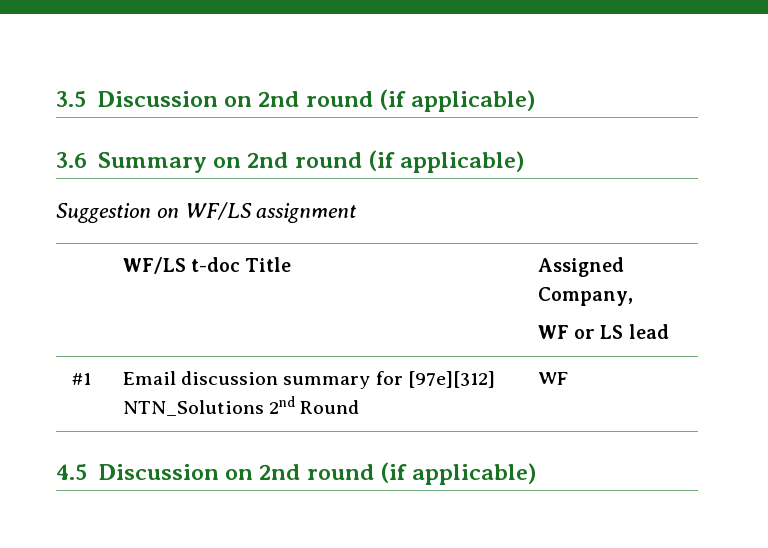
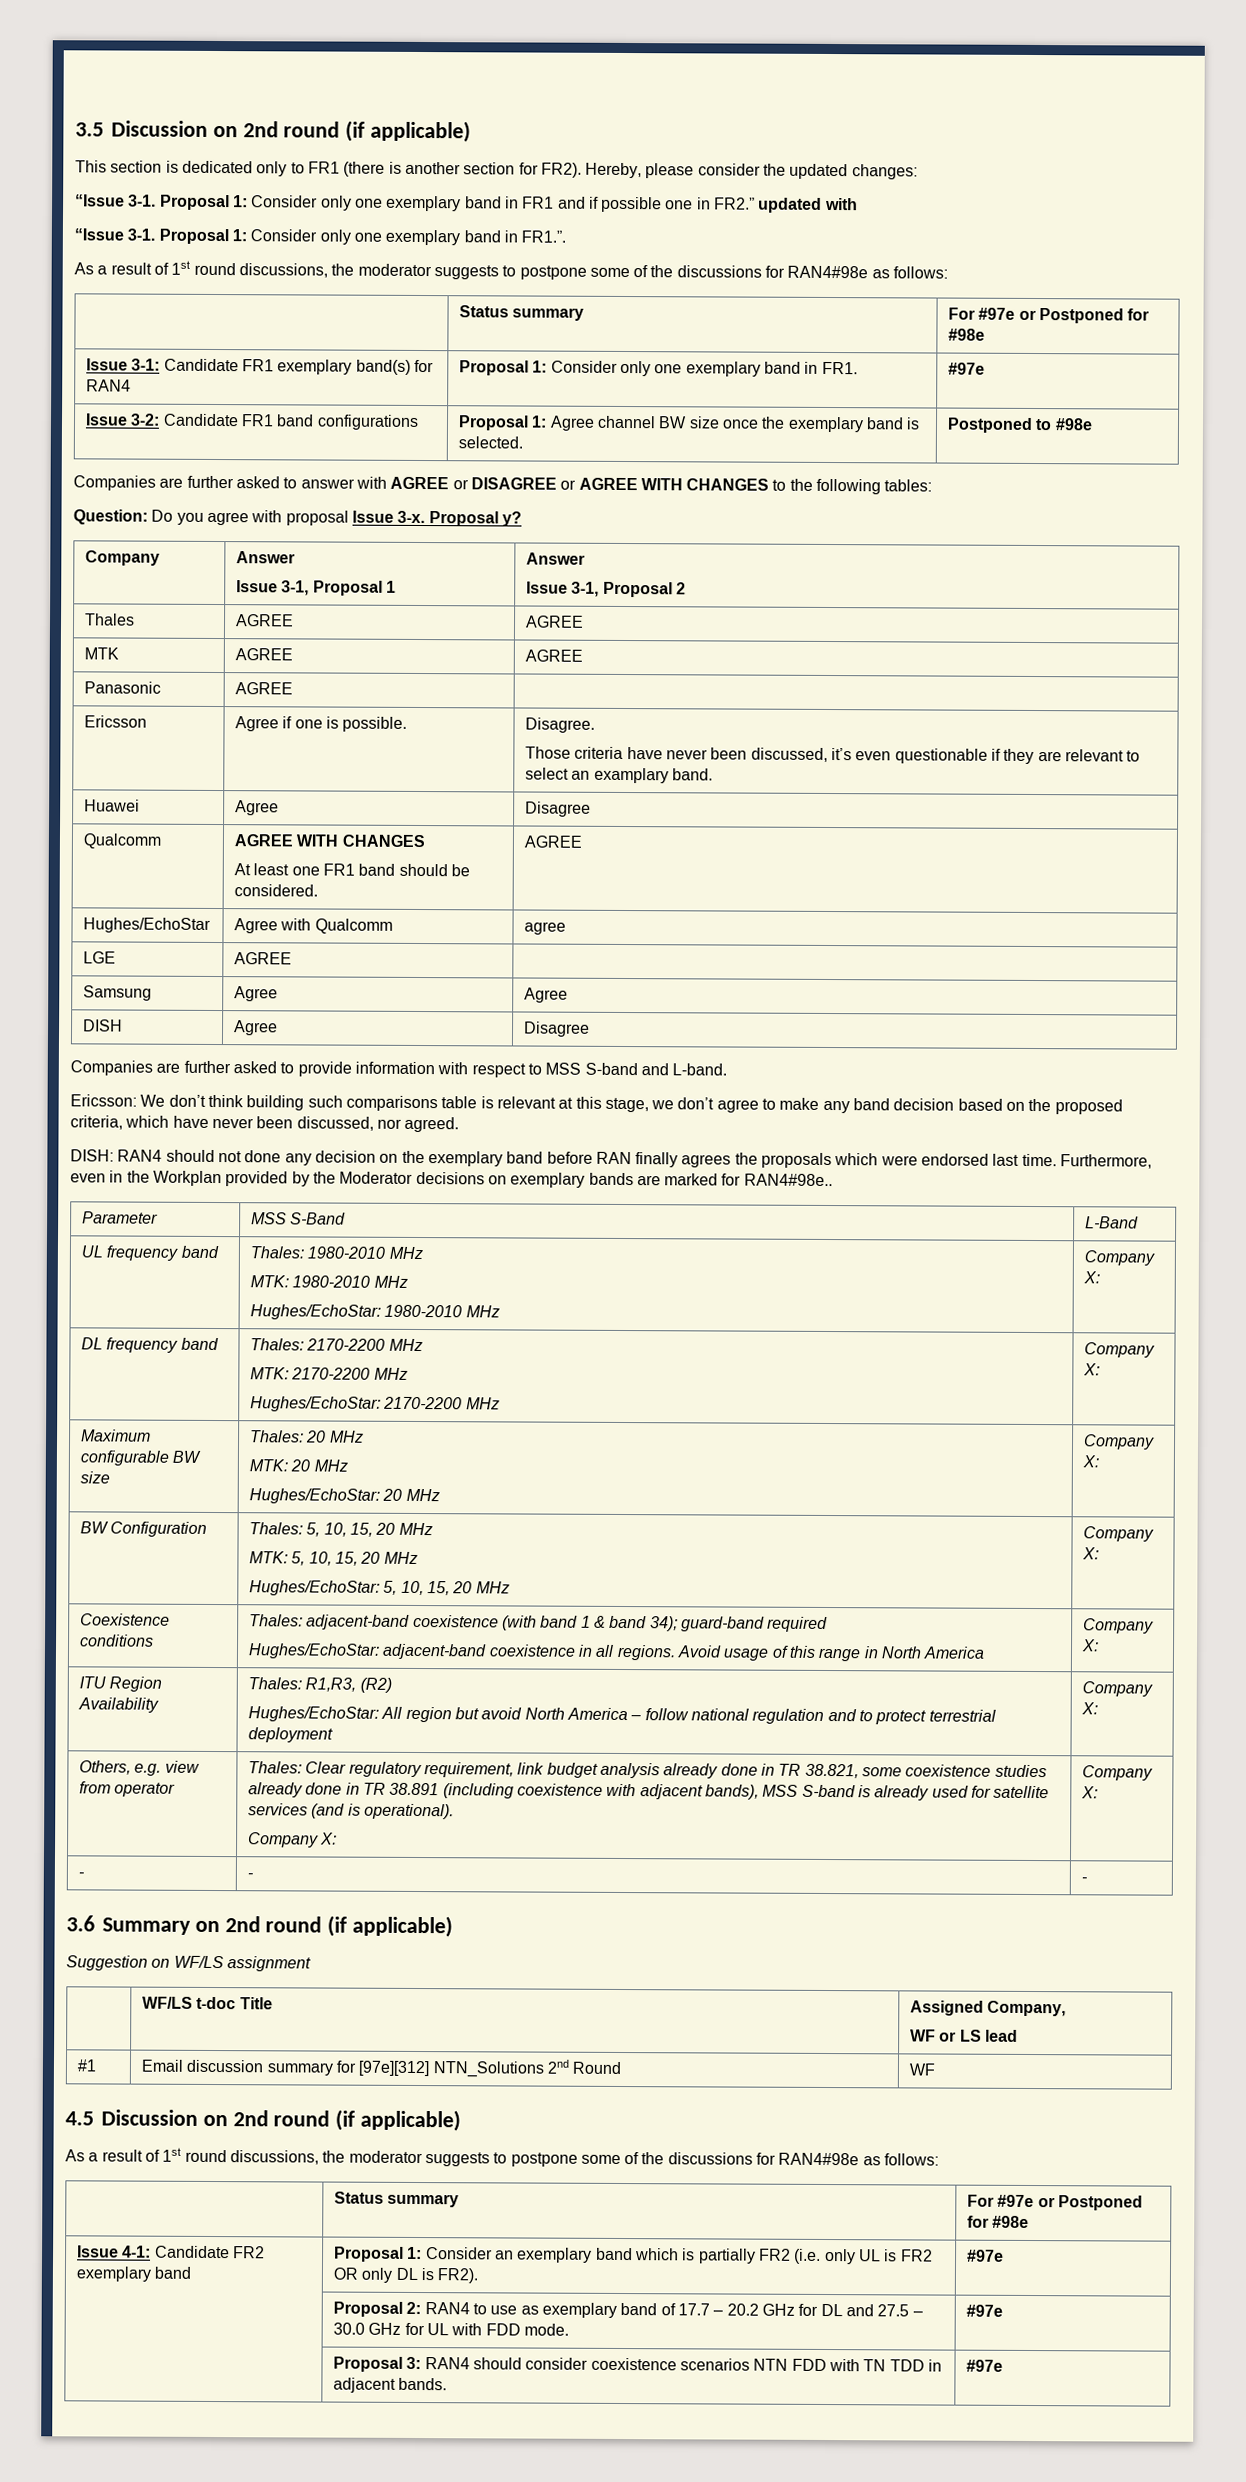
(536, 101) none -> [75,160,918,180] [75,194,858,213] [74,228,567,246] [74,260,949,280] [459,305,585,321] [948,307,1150,324] [948,328,986,341] [86,358,435,375] [86,379,132,392] [459,360,858,377] [948,362,986,375] [85,413,419,430] [458,415,921,433] [458,436,524,449] [947,417,1093,433] [73,475,933,495] [73,509,522,527] [85,550,161,566] [236,551,296,564] [236,580,397,596] [526,552,586,565] [526,581,687,598] [85,613,136,626] [236,614,295,627] [525,615,585,628] [84,647,120,660] [235,648,294,661] [525,649,584,662] [84,681,162,694] [235,682,294,695] [84,715,148,728] [235,716,408,732] [525,717,596,733] [525,746,1141,765] [525,767,714,784] [84,799,141,812] [235,800,280,816] [525,801,592,817] [83,833,162,849] [234,834,425,848] [234,863,471,877] [234,884,319,897] [524,835,583,848] [83,917,212,933] [234,918,393,934] [524,921,567,935] [83,951,117,964] [234,952,293,965] [83,985,153,1001] [234,986,279,1002] [524,987,569,1003] [83,1019,124,1032] [234,1020,279,1036] [523,1021,591,1037] [70,1060,728,1078] [70,1094,1123,1115] [70,1115,460,1133] [70,1149,1153,1169] [70,1170,833,1188] [82,1211,159,1224] [251,1212,347,1225] [1085,1216,1140,1229] [81,1245,219,1261] [250,1246,423,1260] [250,1275,408,1288] [250,1304,500,1320] [1084,1250,1156,1266] [1083,1271,1101,1284] [81,1337,219,1353] [250,1338,423,1352] [250,1367,408,1380] [250,1396,500,1412] [1084,1342,1156,1358] [1083,1363,1101,1376] [81,1429,152,1442] [80,1450,202,1466] [80,1471,111,1484] [250,1430,364,1443] [249,1459,348,1472] [249,1488,440,1504] [1083,1434,1156,1450] [1082,1455,1100,1468] [80,1521,208,1537] [249,1522,433,1537] [249,1551,418,1566] [249,1580,510,1596] [1083,1526,1155,1542] [1082,1547,1100,1560] [80,1613,171,1626] [80,1634,155,1647] [249,1614,829,1633] [248,1643,986,1662] [1083,1618,1155,1634] [1082,1639,1100,1652] [79,1676,163,1692] [78,1697,160,1713] [248,1677,392,1693] [248,1706,996,1725] [248,1727,334,1743] [1082,1681,1154,1697] [1081,1702,1099,1715] [79,1760,200,1776] [79,1781,176,1797] [248,1761,1047,1779] [248,1782,1050,1801] [248,1803,455,1820] [248,1832,338,1848] [1082,1765,1154,1781] [1081,1786,1099,1799] [78,1872,85,1878] [247,1873,254,1879] [1081,1877,1088,1883] // This section is dedicated only to FR1 (there is another section for FR2). Hereby, please consider the updated changes: // “Issue 3-1. Proposal 1: Consider only one exemplary band in FR1 and if possible one in FR2.” updated with // “Issue 3-1. Proposal 1: Consider only one exemplary band in FR1.”. // As a result of 1st round discussions, the moderator suggests to postpone some of the discussions for RAN4#98e as follows: // | Status summary | For #97e or Postponed for #98e // Issue 3-1: Candidate FR1 exemplary band(s) for RAN4 | Proposal 1: Consider only one exemplary band in FR1. | #97e // Issue 3-2: Candidate FR1 band configurations | Proposal 1: Agree channel BW size once the exemplary band is selected. | Postponed to #98e // Companies are further asked to answer with AGREE or DISAGREE or AGREE WITH CHANGES to the following tables: // Question: Do you agree with proposal Issue 3-x. Proposal y? // Company | Answer // Issue 3-1, Proposal 1 | Answer // Issue 3-1, Proposal 2 // Thales | AGREE | AGREE // MTK | AGREE | AGREE // Panasonic | AGREE | // Ericsson | Agree if one is possible. | Disagree. // Those criteria have never been discussed, it’s even questionable if they are relevant to select an examplary band. // Huawei | Agree | Disagree // Qualcomm | AGREE WITH CHANGES // At least one FR1 band should be considered. | AGREE // Hughes/EchoStar | Agree with Qualcomm | agree // LGE | AGREE | // Samsung | Agree | Agree // DISH | Agree | Disagree // Companies are further asked to provide information with respect to MSS S-band and L-band. // Ericsson: We don’t think building such comparisons table is relevant at this stage, we don’t agree to make any band decision based on the proposed criteria, which have never been discussed, nor agreed. // DISH: RAN4 should not done any decision on the exemplary band before RAN finally agrees the proposals which were endorsed last time. Furthermore, even in the Workplan provided by the Moderator decisions on exemplary bands are marked for RAN4#98e.. // Parameter | MSS S-Band | L-Band // UL frequency band | Thales: 1980-2010 MHz // MTK: 1980-2010 MHz // Hughes/EchoStar: 1980-2010 MHz | Company X: // DL frequency band | Thales: 2170-2200 MHz // MTK: 2170-2200 MHz // Hughes/EchoStar: 2170-2200 MHz | Company X: // Maximum configurable BW size | Thales: 20 MHz // MTK: 20 MHz // Hughes/EchoStar: 20 MHz | Company X: // BW Configuration | Thales: 5, 10, 15, 20 MHz // MTK: 5, 10, 15, 20 MHz // Hughes/EchoStar: 5, 10, 15, 20 MHz | Company X: // Coexistence conditions | Thales: adjacent-band coexistence (with band 1 & band 34); guard-band required // Hughes/EchoStar: adjacent-band coexistence in all regions. Avoid usage of this range in North America | Company X: // ITU Region Availability | Thales: R1,R3, (R2) // Hughes/EchoStar: All region but avoid North America – follow national regulation and to protect terrestrial deployment | Company X: // Others, e.g. view from operator | Thales: Clear regulatory requirement, link budget analysis already done in TR 38.821, some coexistence studies already done in TR 38.891 (including coexistence with adjacent bands), MSS S-band is already used for satellite services (and is operational). // Company X: | Company X: // - | - | -
(537, 474) none -> [65,2147,940,2167] [334,2191,460,2208] [967,2194,1144,2211] [967,2215,1030,2228] [77,2245,266,2259] [76,2266,192,2282] [334,2246,933,2265] [333,2267,479,2284] [967,2249,1005,2262] [333,2301,923,2318] [333,2322,570,2336] [966,2304,1004,2317] [333,2356,942,2372] [333,2377,448,2393] [966,2359,1004,2372] // As a result of 1st round discussions, the moderator suggests to postpone some of the discussions for RAN4#98e as follows: // | Status summary | For #97e or Postponed for #98e // Issue 4-1: Candidate FR2 exemplary band | Proposal 1: Consider an exemplary band which is partially FR2 (i.e. only UL is FR2 OR only DL is FR2). | #97e // | Proposal 2: RAN4 to use as exemplary band of 17.7 – 20.2 GHz for DL and 27.5 – 30.0 GHz for UL with FDD mode. | #97e // | Proposal 3: RAN4 should consider coexistence scenarios NTN FDD with TN TDD in adjacent bands. | #97e

